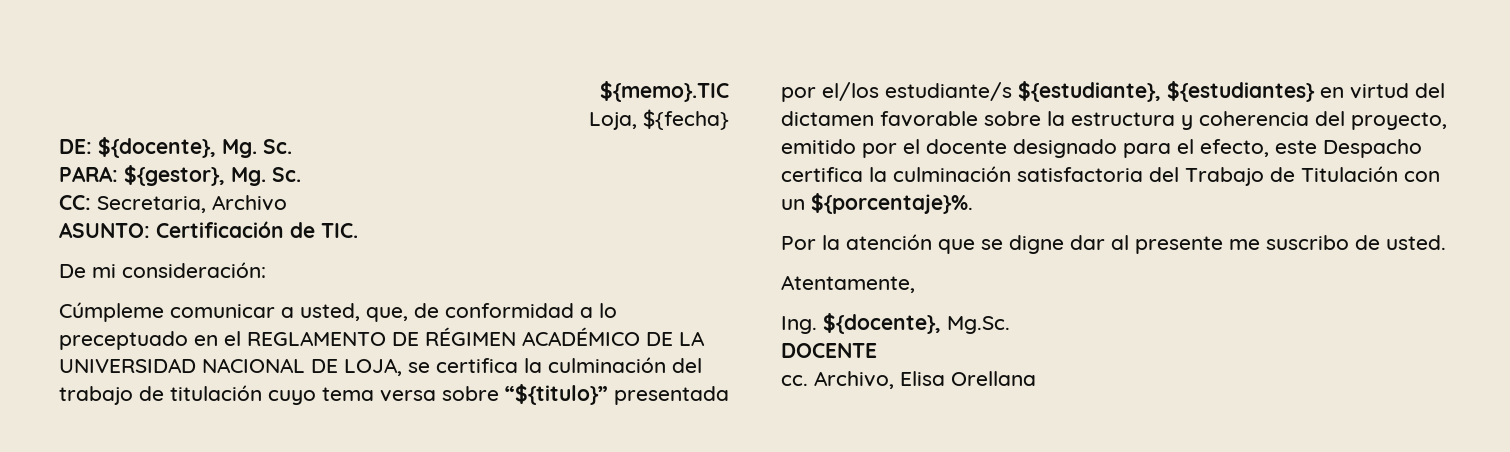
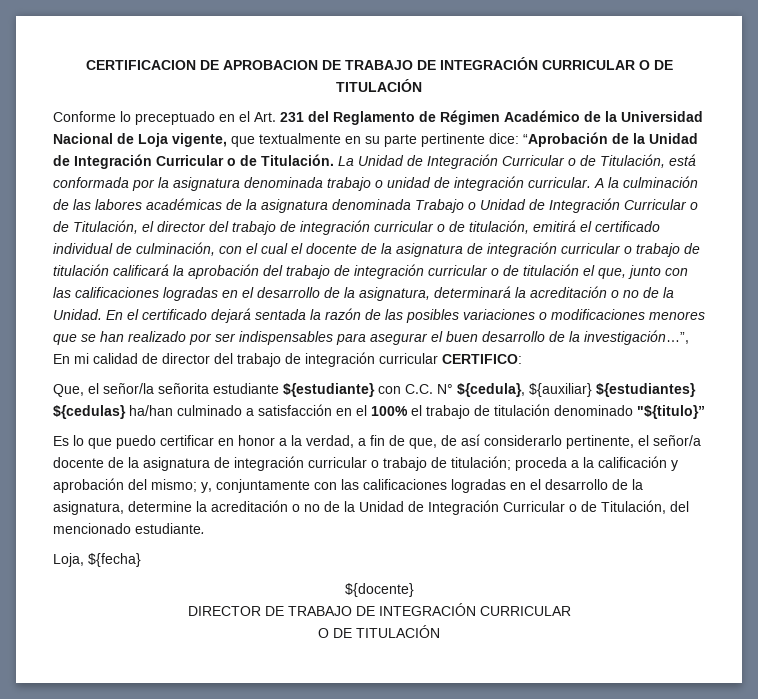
[600,81,729,102] [589,109,729,130] [59,137,292,158] [59,165,301,186] [59,195,287,213] [59,221,358,238] [59,262,266,278] [59,302,617,322] [59,327,705,350] [59,357,702,376] [59,384,729,405] [781,81,1445,102] [781,111,1447,130] [781,139,1422,158] [781,166,1440,186] [781,193,973,214] [781,234,1446,254] [781,275,915,293] [781,313,1010,334] [781,343,877,358] [781,371,1036,389] ${memo}.TIC // Loja, ${fecha} // DE: ${docente}, Mg. Sc. // PARA: ${gestor}, Mg. Sc. // CC: Secretaria, Archivo // ASUNTO: Certificación de TIC. // De mi consideración: // Cúmpleme comunicar a usted, que, de conformidad a lo preceptuado en el REGLAMENTO DE RÉGIMEN ACADÉMICO DE LA UNIVERSIDAD NACIONAL DE LOJA, se certifica la culminación del trabajo de titulación cuyo tema versa sobre “${titulo}” presentada por el/los estudiante/s ${estudiante}, ${estudiantes} en virtud del dictamen favorable sobre la estructura y coherencia del proyecto, emitido por el docente designado para el efecto, este Despacho certifica la culminación satisfactoria del Trabajo de Titulación con un ${porcentaje}%. // Por la atención que se digne dar al presente me suscribo de usted. // Atentamente, // Ing. ${docente}, Mg.Sc. // DOCENTE // cc. Archivo, Elisa Orellana -> [85,57,673,70] [336,79,422,92] [53,110,703,125] [53,132,698,147] [53,154,696,169] [53,176,698,191] [53,198,698,213] [53,220,660,235] [53,242,700,257] [53,264,688,279] [53,286,674,301] [53,308,705,323] [53,330,689,345] [53,352,522,367] [53,383,696,397] [53,404,705,419] [53,434,701,449] [53,456,678,471] [53,478,643,493] [53,500,689,515] [53,523,205,534] [53,553,141,567] [344,583,414,597] [187,603,571,616] [318,625,440,638] CERTIFICACION DE APROBACION DE TRABAJO DE INTEGRACIÓN CURRICULAR O DE TITULACIÓN // Conforme lo preceptuado en el Art. 231 del Reglamento de Régimen Académico de la Universidad Nacional de Loja vigente, que textualmente en su parte pertinente dice: “Aprobación de la Unidad de Integración Curricular o de Titulación. La Unidad de Integración Curricular o de Titulación, está conformada por la asignatura denominada trabajo o unidad de integración curricular. A la culminación de las labores académicas de la asignatura denominada Trabajo o Unidad de Integración Curricular o de Titulación, el director del trabajo de integración curricular o de titulación, emitirá el certificado individual de culminación, con el cual el docente de la asignatura de integración curricular o trabajo de titulación calificará la aprobación del trabajo de integración curricular o de titulación el que, junto con las calificaciones logradas en el desarrollo de la asignatura, determinará la acreditación o no de la Unidad. En el certificado dejará sentada la razón de las posibles variaciones o modificaciones menores que se han realizado por ser indispensables para asegurar el buen desarrollo de la investigación…”, En mi calidad de director del trabajo de integración curricular CERTIFICO: // Que, el señor/la señorita estudiante ${estudiante} con C.C. N° ${cedula}, ${auxiliar} ${estudiantes} ${cedulas} ha/han culminado a satisfacción en el 100% el trabajo de titulación denominado "${titulo}” // Es lo que puedo certificar en honor a la verdad, a fin de que, de así considerarlo pertinente, el señor/a docente de la asignatura de integración curricular o trabajo de titulación; proceda a la calificación y aprobación del mismo; y, conjuntamente con las calificaciones logradas en el desarrollo de la asignatura, determine la acreditación o no de la Unidad de Integración Curricular o de Titulación, del mencionado estudiante. // Loja, ${fecha} // ${docente} // DIRECTOR DE TRABAJO DE INTEGRACIÓN CURRICULAR // O DE TITULACIÓN

